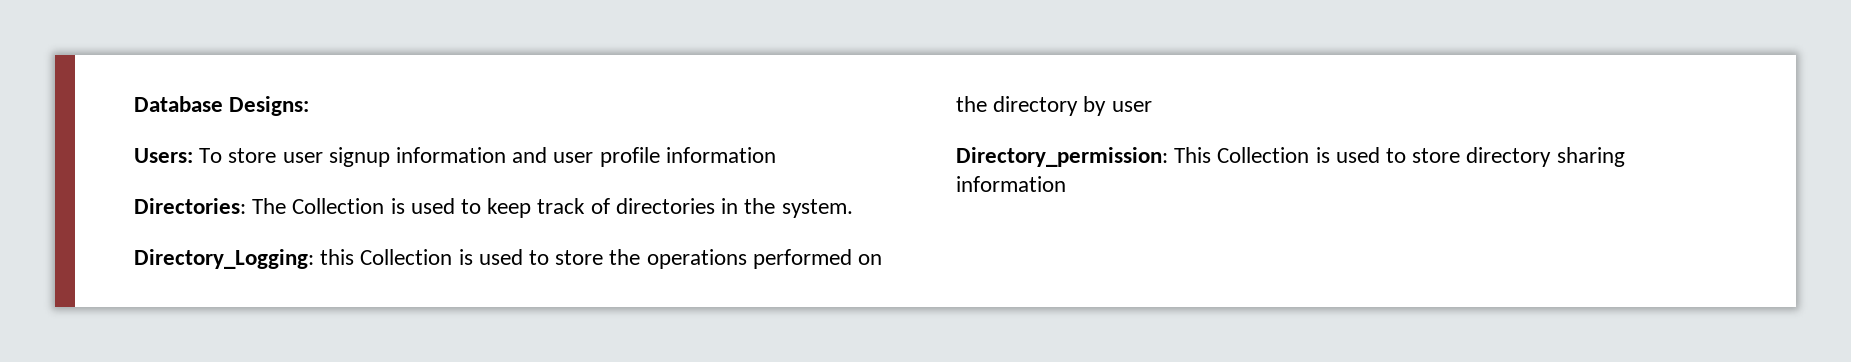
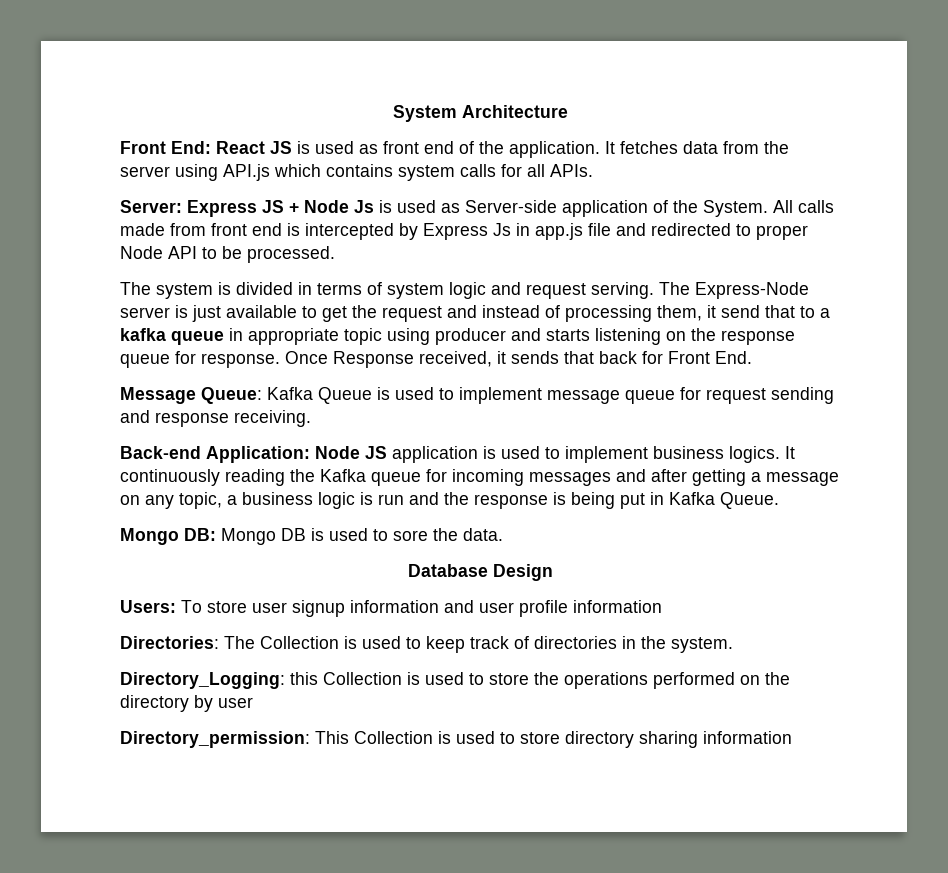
[134,96,310,116] Database Designs: -> [393,105,568,122] [120,141,789,158] [120,164,593,181] [120,200,834,217] [120,223,808,240] [120,246,335,263] [120,282,809,299] [120,305,830,322] [120,328,795,345] [120,351,752,368] [120,387,834,404] [120,410,311,427] [120,446,795,463] [120,469,839,486] [120,492,779,509] [120,528,503,545] [408,564,553,581] System Architecture // Front End: React JS is used as front end of the application. It fetches data from the server using API.js which contains system calls for all APIs. // Server: Express JS + Node Js is used as Server-side application of the System. All calls made from front end is intercepted by Express Js in app.js file and redirected to proper Node API to be processed. // The system is divided in terms of system logic and request serving. The Express-Node server is just available to get the request and instead of processing them, it send that to a kafka queue in appropriate topic using producer and starts listening on the response queue for response. Once Response received, it sends that back for Front End. // Message Queue: Kafka Queue is used to implement message queue for request sending and response receiving. // Back-end Application: Node JS application is used to implement business logics. It continuously reading the Kafka queue for incoming messages and after getting a message on any topic, a business logic is run and the response is being put in Kafka Queue. // Mongo DB: Mongo DB is used to sore the data. // Database Design

